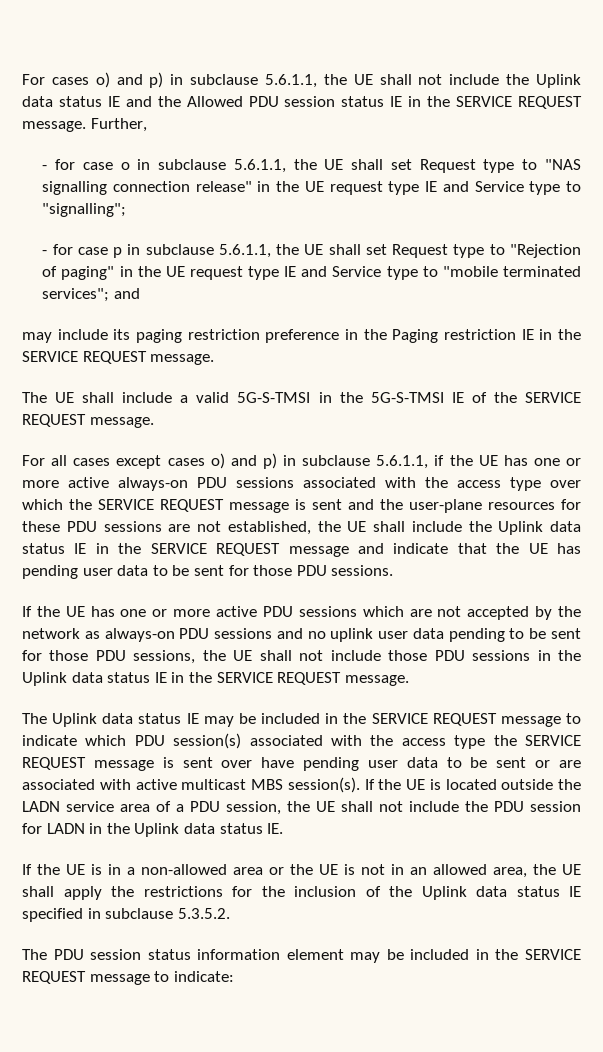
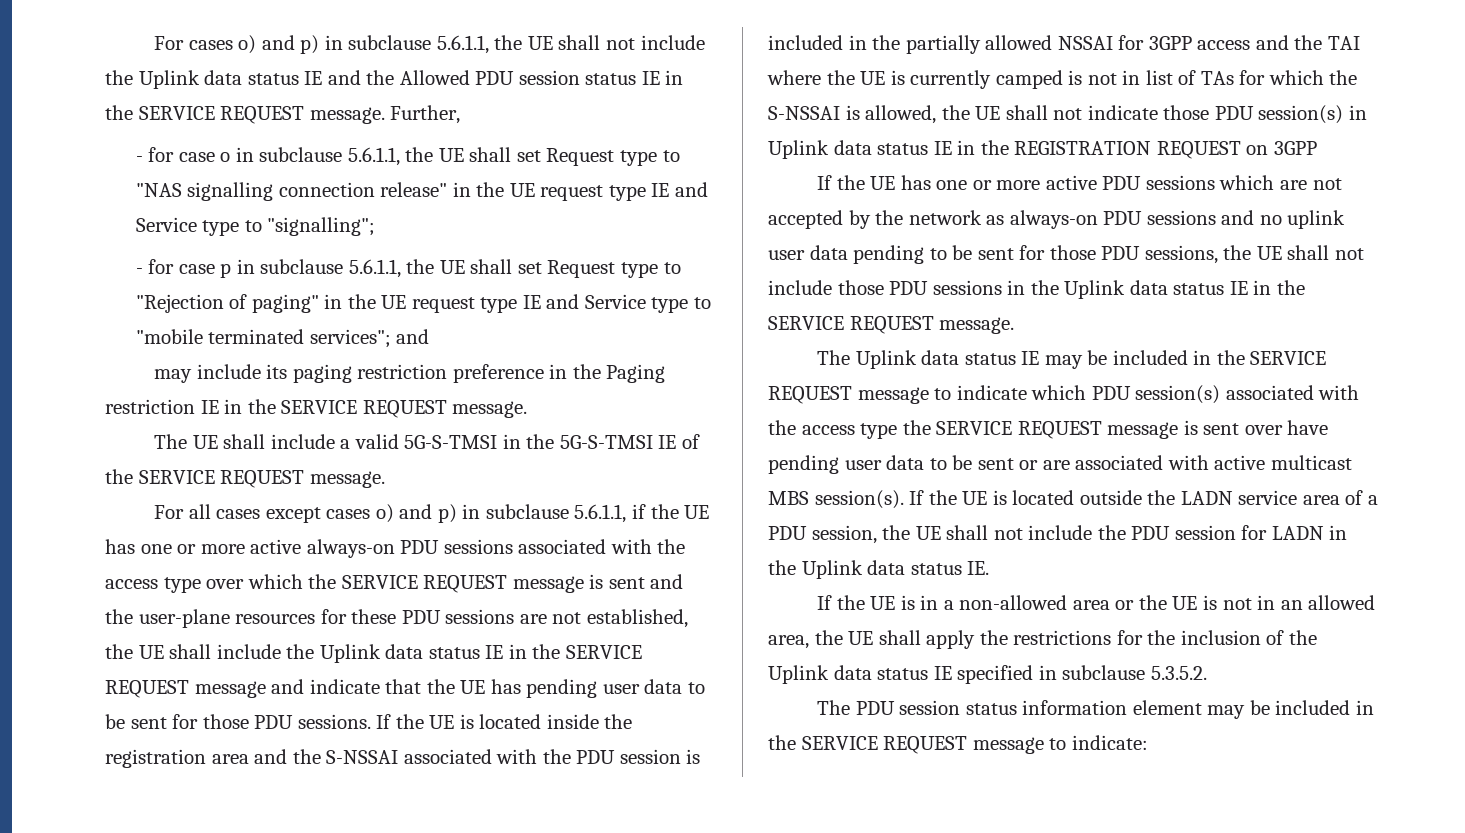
(394, 570) none -> [376,714,633,729] [105,749,701,768] [768,35,1360,54] [767,70,1358,89] [768,105,1367,124] [768,140,1317,159] If the UE is located inside the registration area and the S-NSSAI associated with the PDU session is included in the partially allowed NSSAI for 3GPP access and the TAI where the UE is currently camped is not in list of TAs for which the S-NSSAI is allowed, the UE shall not indicate those PDU session(s) in Uplink data status IE in the REGISTRATION REQUEST on 3GPP

